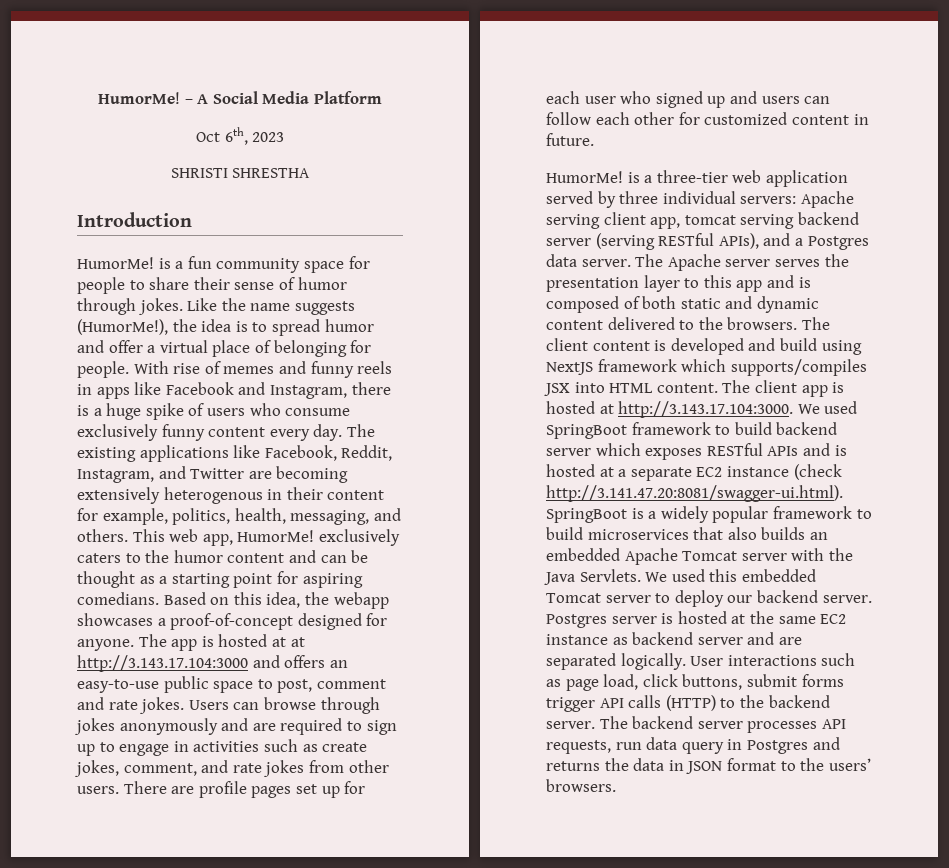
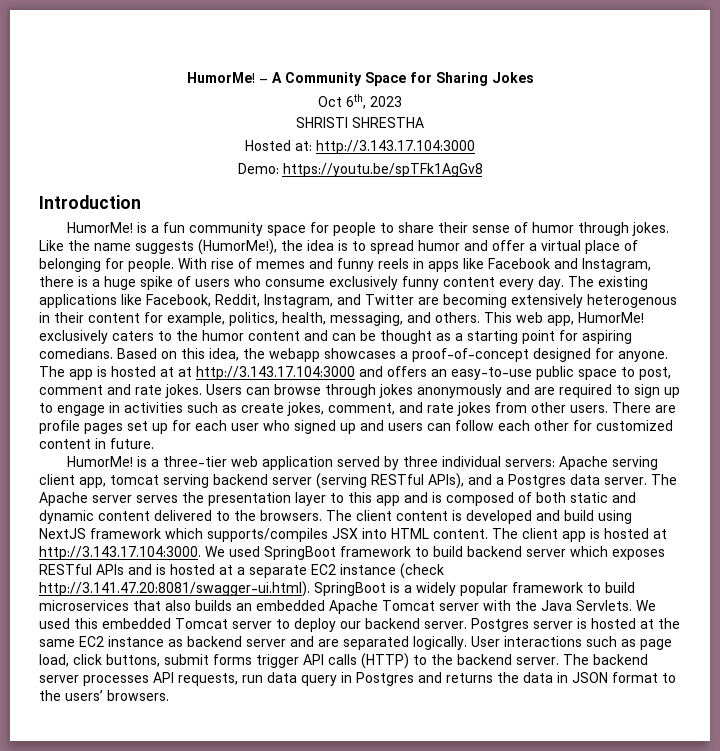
[212,91,382,104] Social Media Platform -> [284,72,534,86] Community Space for Sharing Jokes
(311, 173) none -> [245,140,475,154] [237,163,483,177] // Hosted at: http://3.143.17.104:3000 // Demo: https://youtu.be/spTFk1AgGv8

